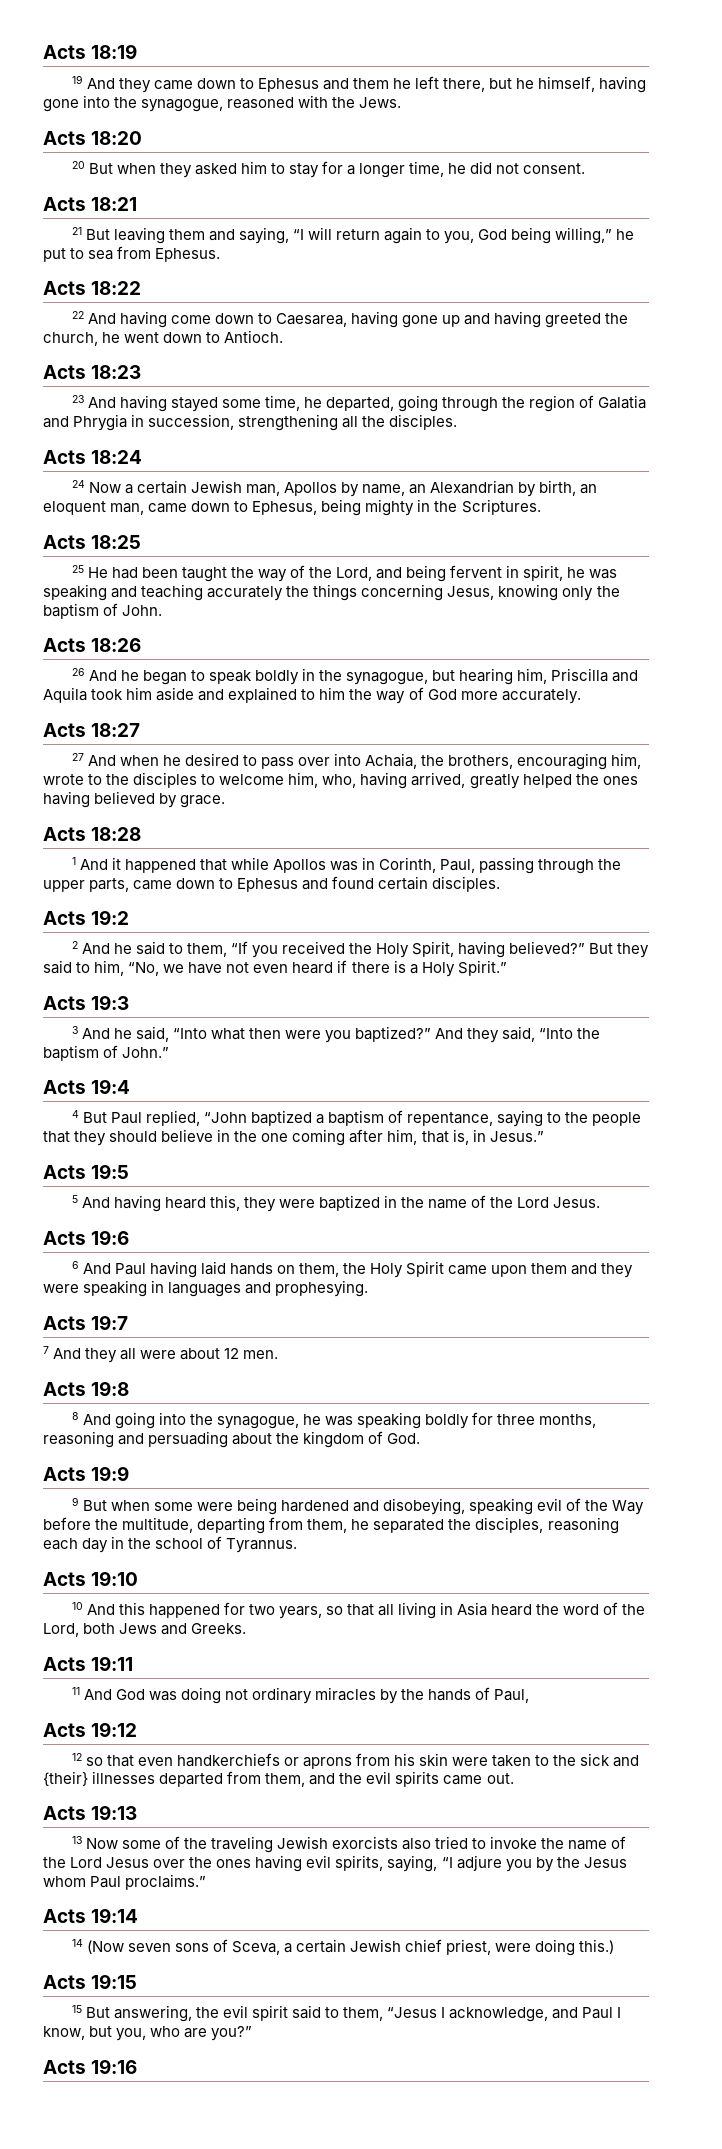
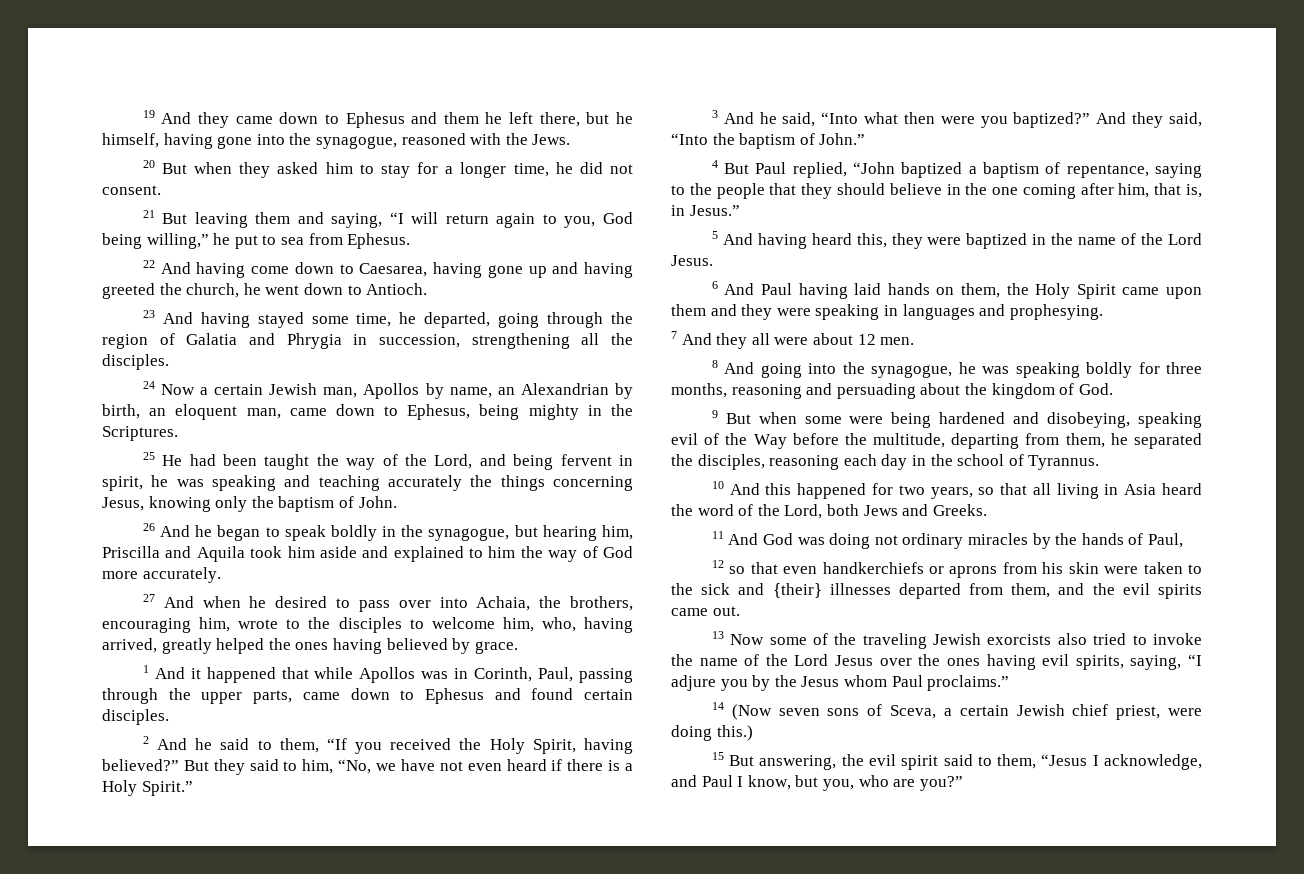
[43,44,138,59] Acts 18:19 // -> (142, 114) none
[43,131,143,145] // Acts 18:20 -> (571, 139) none
[43,197,138,211] // Acts 18:21 -> (161, 190) none
[43,281,142,295] // Acts 18:22 -> (411, 241) none
[43,365,142,379] // Acts 18:23 -> (428, 289) none
[43,450,143,464] // Acts 18:24 -> (169, 362) none
[43,535,142,549] // Acts 18:25 -> (178, 433) none
[43,638,142,652] // Acts 18:26 -> (397, 502) none
[43,723,141,737] // Acts 18:27 -> (221, 575) none
[43,827,142,841] // Acts 18:28 -> (518, 647) none
[43,910,130,925] // Acts 19:2 -> (169, 717) none
[43,995,130,1010] // Acts 19:3 -> (193, 788) none
[43,1079,131,1094] // Acts 19:4 -> (866, 139) none
[43,1164,130,1179] // Acts 19:5 -> (740, 210) none
[43,1230,130,1245] // Acts 19:6 -> (713, 260) none
[43,1315,129,1330] // Acts 19:7 -> (1103, 312) none
[43,1381,130,1396] // Acts 19:8 -> (915, 341) none
[43,1466,130,1481] // Acts 19:9 -> (1113, 389) none
[43,1571,139,1586] // Acts 19:10 -> (1100, 462) none
[43,1656,134,1671] // Acts 19:11 -> (987, 510) none
[43,1722,138,1737] // Acts 19:12 -> (1183, 540) none
[43,1805,138,1820] // Acts 19:13 -> (740, 611) none
[43,1908,139,1923] // Acts 19:14 -> (1010, 683) none
[43,1974,138,1989] // Acts 19:15 -> (753, 733) none
[43,2059,138,2074] // Acts 19:16 -> (963, 783) none

